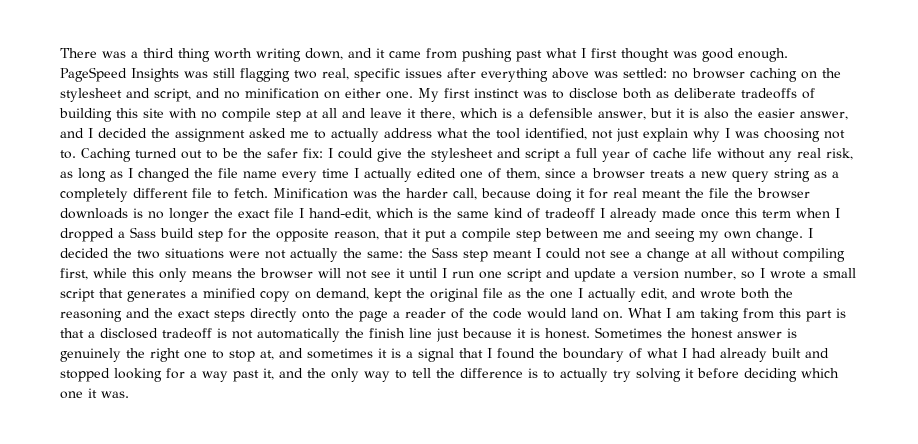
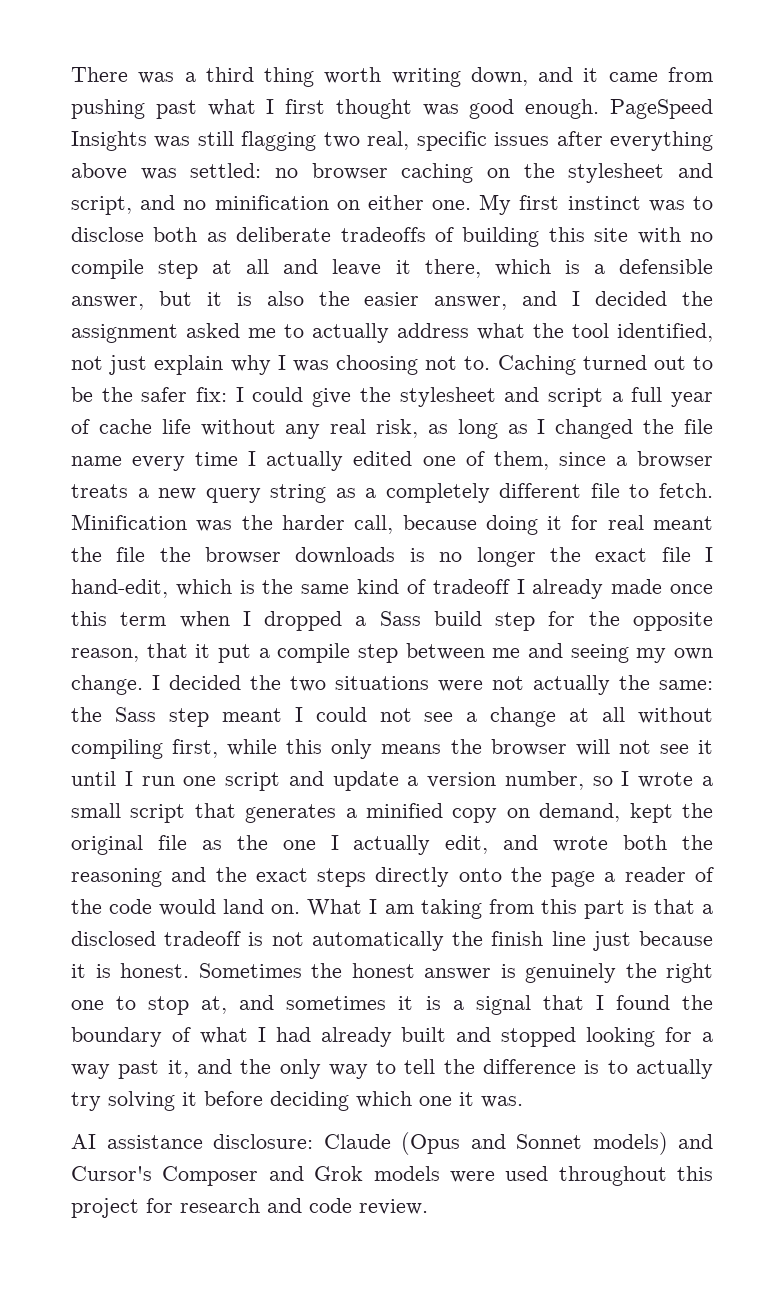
(129, 394) none -> [71,1132,713,1155] [71,1166,713,1186] [71,1198,428,1218] // AI assistance disclosure: Claude (Opus and Sonnet models) and Cursor's Composer and Grok models were used throughout this project for research and code review.

